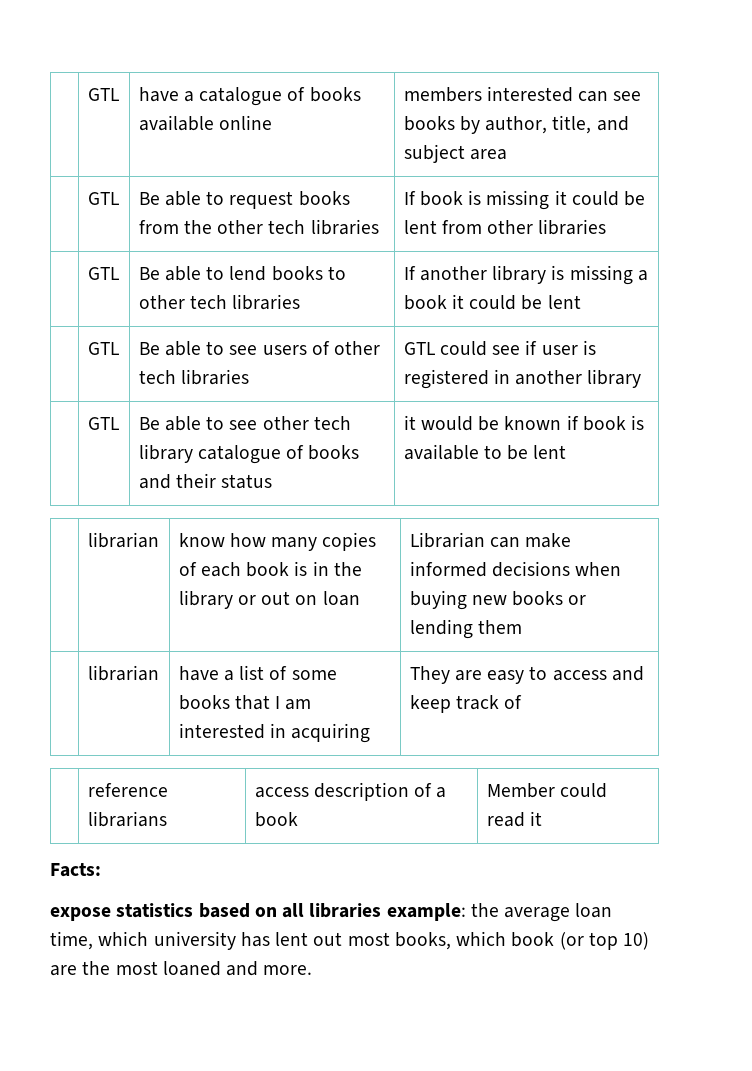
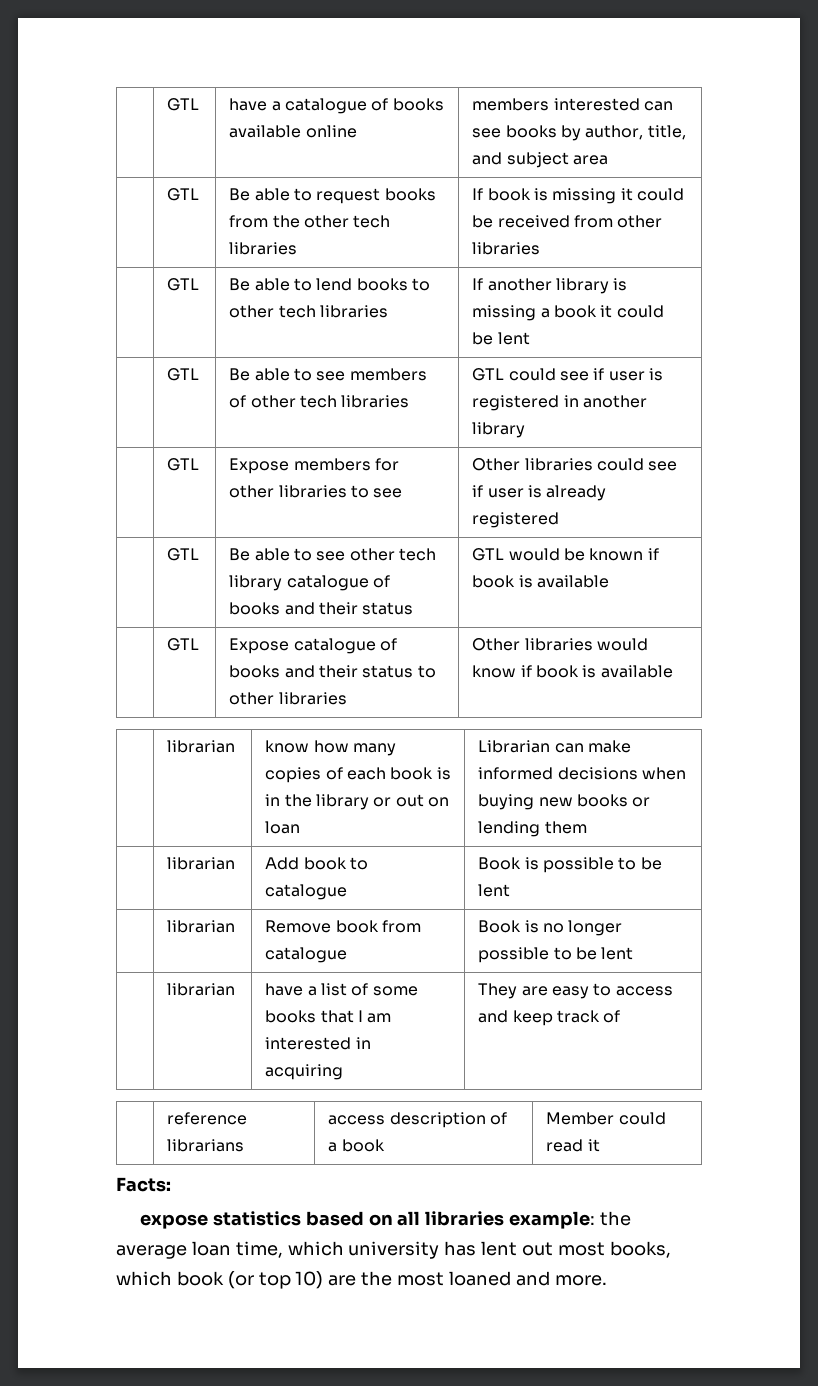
[403,220,437,234] lent -> [497,215,570,228] received
[262,345,307,355] users -> [349,368,427,381] members
(642, 378) none -> [167,458,200,471] [229,458,399,474] [229,485,403,498] [472,458,678,471] [472,485,607,501] [472,512,560,528] // | GTL | Expose members for other libraries to see | Other libraries could see if user is already registered
[403,415,416,430] it -> [472,548,505,561] GTL
[483,445,567,460] to be lent -> [167,638,200,651] [229,638,397,654] [229,665,436,678] [229,692,347,705] [472,638,648,651] [472,665,673,678] // | GTL | Expose catalogue of books and their status to other libraries | Other libraries would know if book is available
(522, 627) none -> [167,857,236,870] [265,857,368,870] [265,884,348,900] [478,857,662,873] [478,884,511,897] [167,920,236,933] [265,920,421,933] [265,947,348,963] [478,920,623,936] [478,947,634,963] // | librarian | Add book to catalogue | Book is possible to be lent // | librarian | Remove book from catalogue | Book is no longer possible to be lent

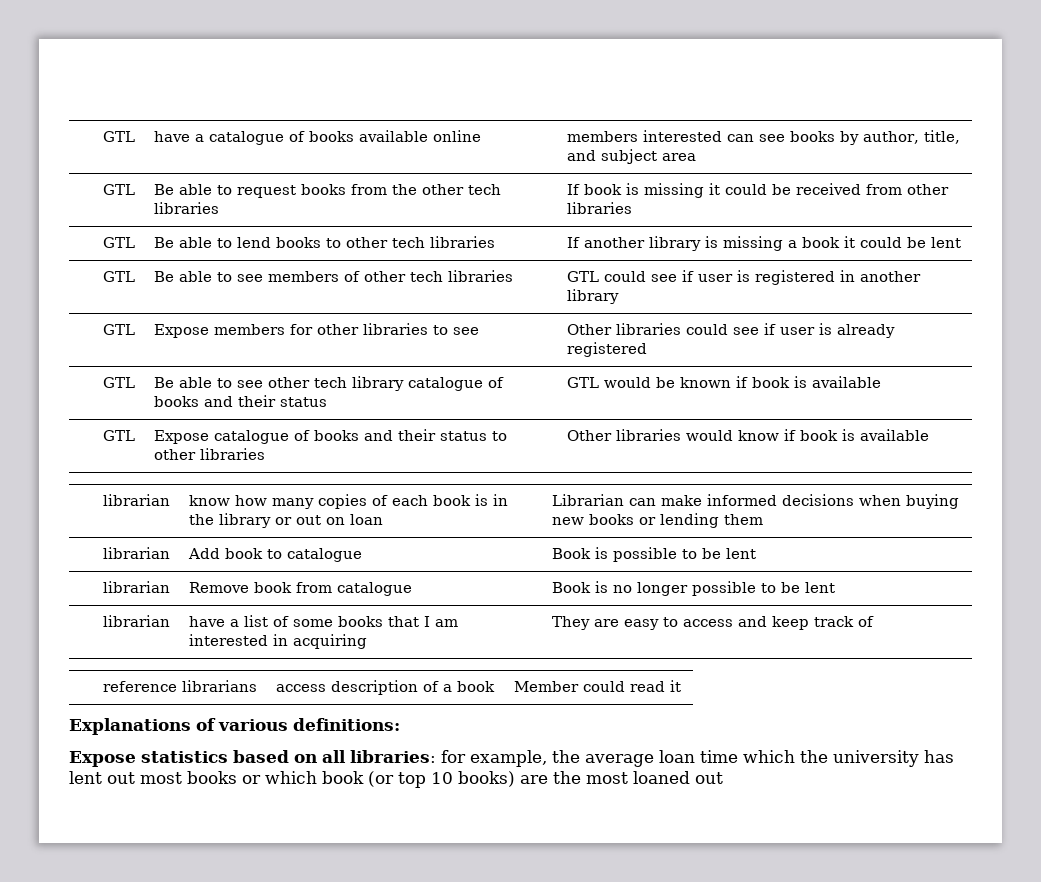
[116,1177,171,1192] [140,1211,632,1229] [116,1241,344,1259] Facts: // expose statistics based on all libraries example: the average loan time, which -> [69,718,400,735] [69,750,828,767] Explanations of various definitions: // Expose statistics based on all libraries: for example, the average loan time which the
[609,1241,671,1258] books, -> [187,771,261,784] books or
[295,1271,324,1289] 10) -> [431,771,515,787] 10 books)
[515,1271,607,1286] and more. -> [695,772,723,784] out

